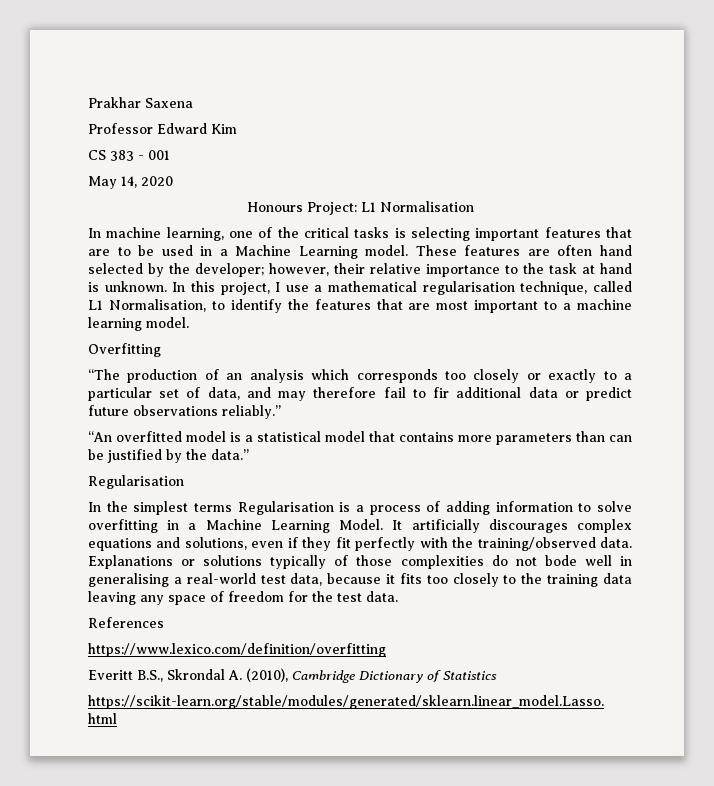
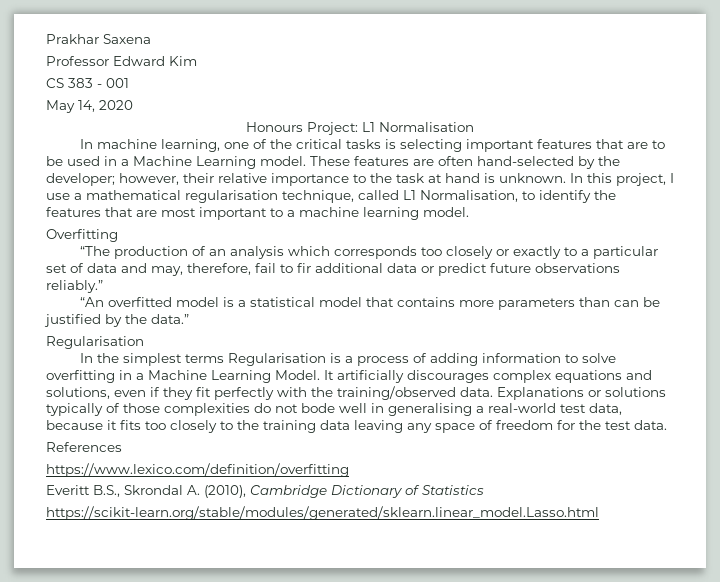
[600,245,632,256] [88,263,143,274] hand selected -> [477,156,574,166] hand-selected
[207,387,377,401] data, and may therefore -> [87,263,251,276] data and may, therefore,

